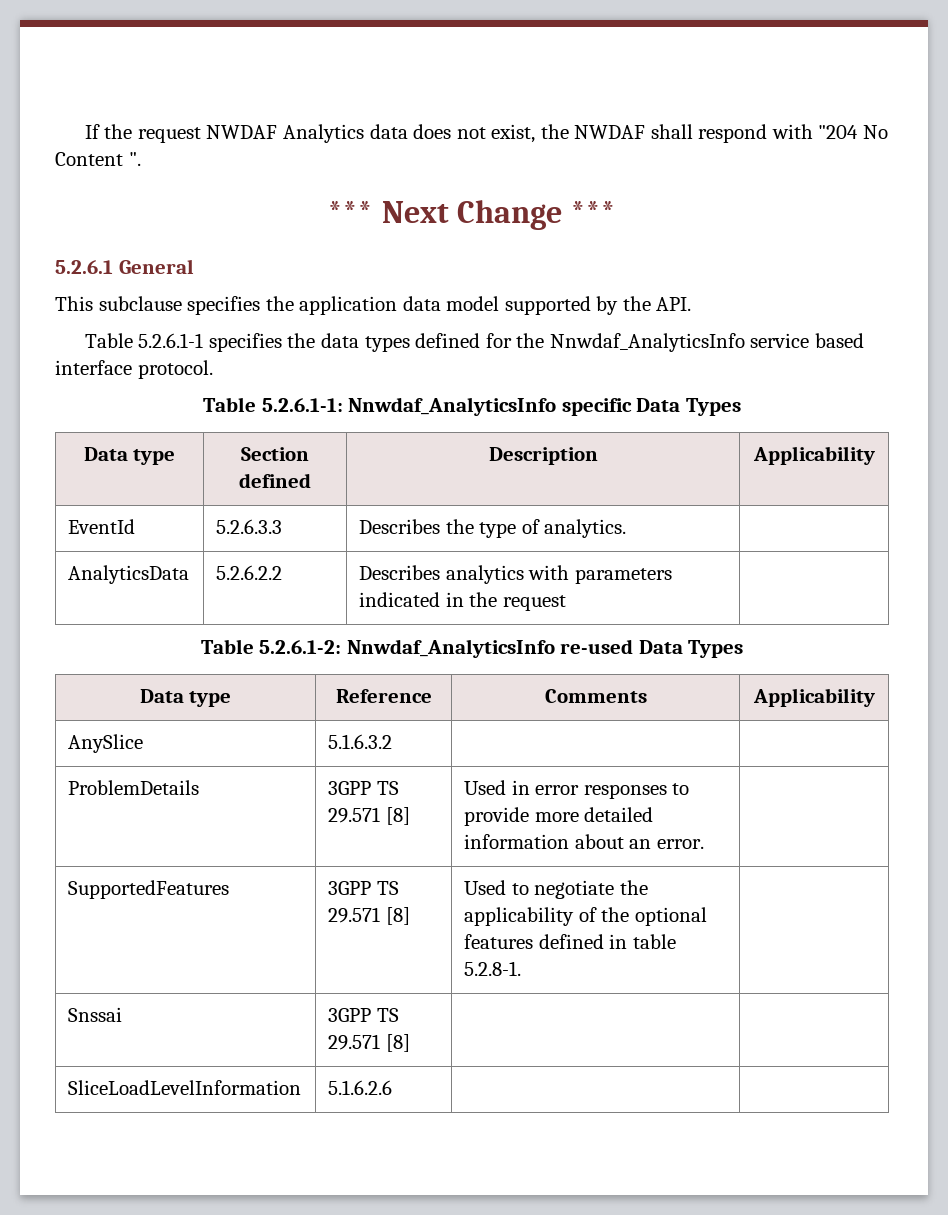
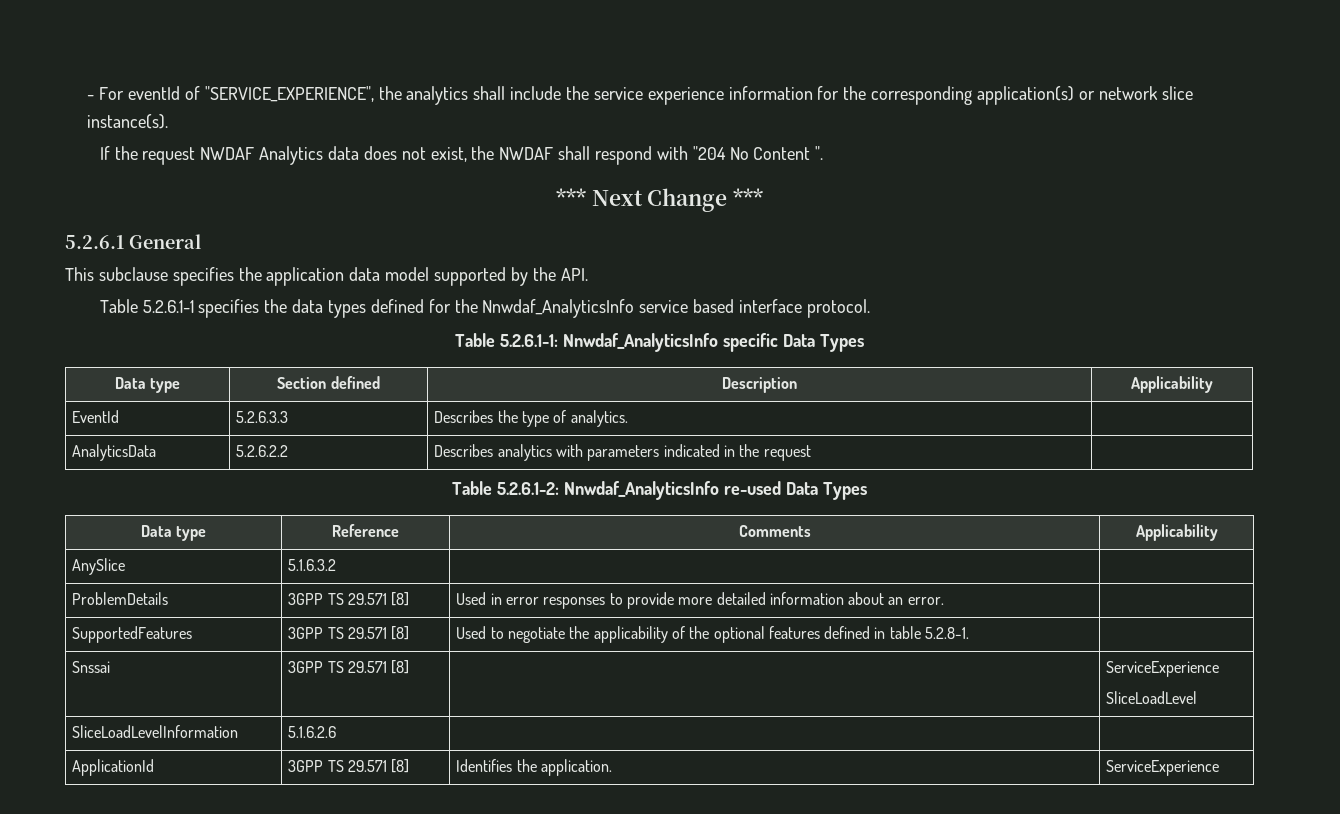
(84, 131) none -> [87,86,1193,105] [87,114,169,129] - For eventId of "SERVICE_EXPERIENCE", the analytics shall include the service experience information for the corresponding application(s) or network slice instance(s). //
(410, 1043) none -> [1106,661,1220,677] [1106,691,1198,704] ServiceExperience // SliceLoadLevel
(393, 1087) none -> [72,759,155,776] [288,759,410,773] [456,759,612,776] [1106,760,1220,776] // ApplicationId | 3GPP TS 29.571 [8] | Identifies the application. | ServiceExperience

